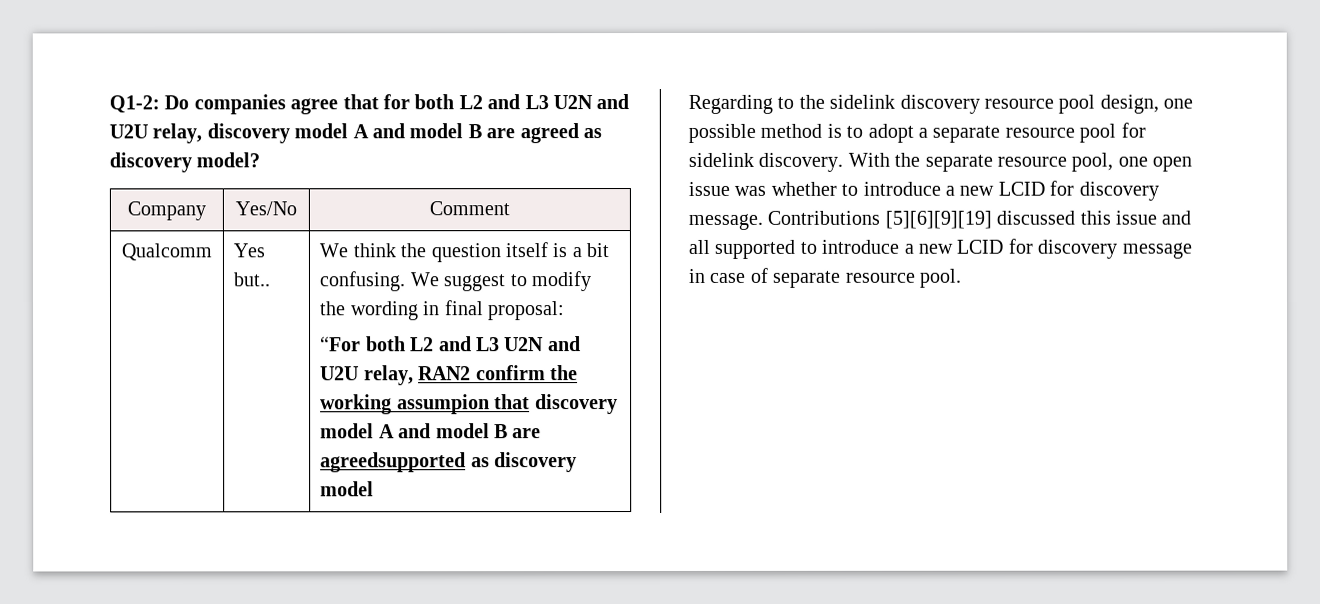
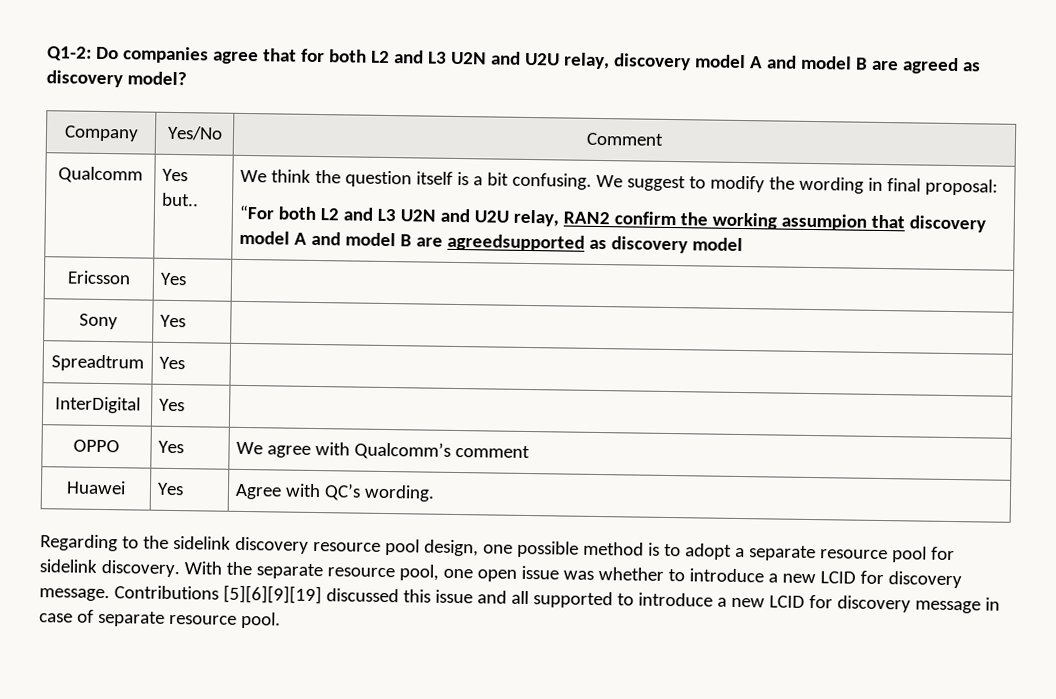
(375, 489) none -> [67,270,131,285] [160,272,188,286] [79,313,118,330] [160,314,187,328] [51,354,144,372] [159,356,186,370] [54,396,141,414] [159,398,186,412] [73,439,120,453] [158,440,185,454] [236,441,531,460] [66,480,126,495] [157,482,185,496] [235,483,436,502] // Ericsson | Yes | // Sony | Yes | // Spreadtrum | Yes | // InterDigital | Yes | // OPPO | Yes | We agree with Qualcomm’s comment // Huawei | Yes | Agree with QC’s wording.

